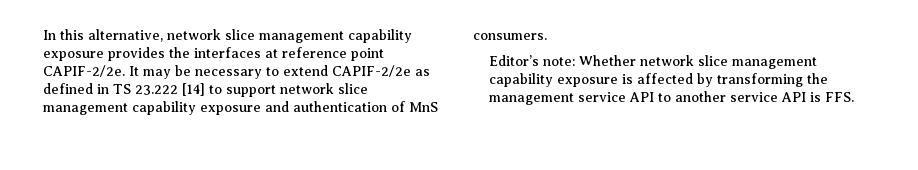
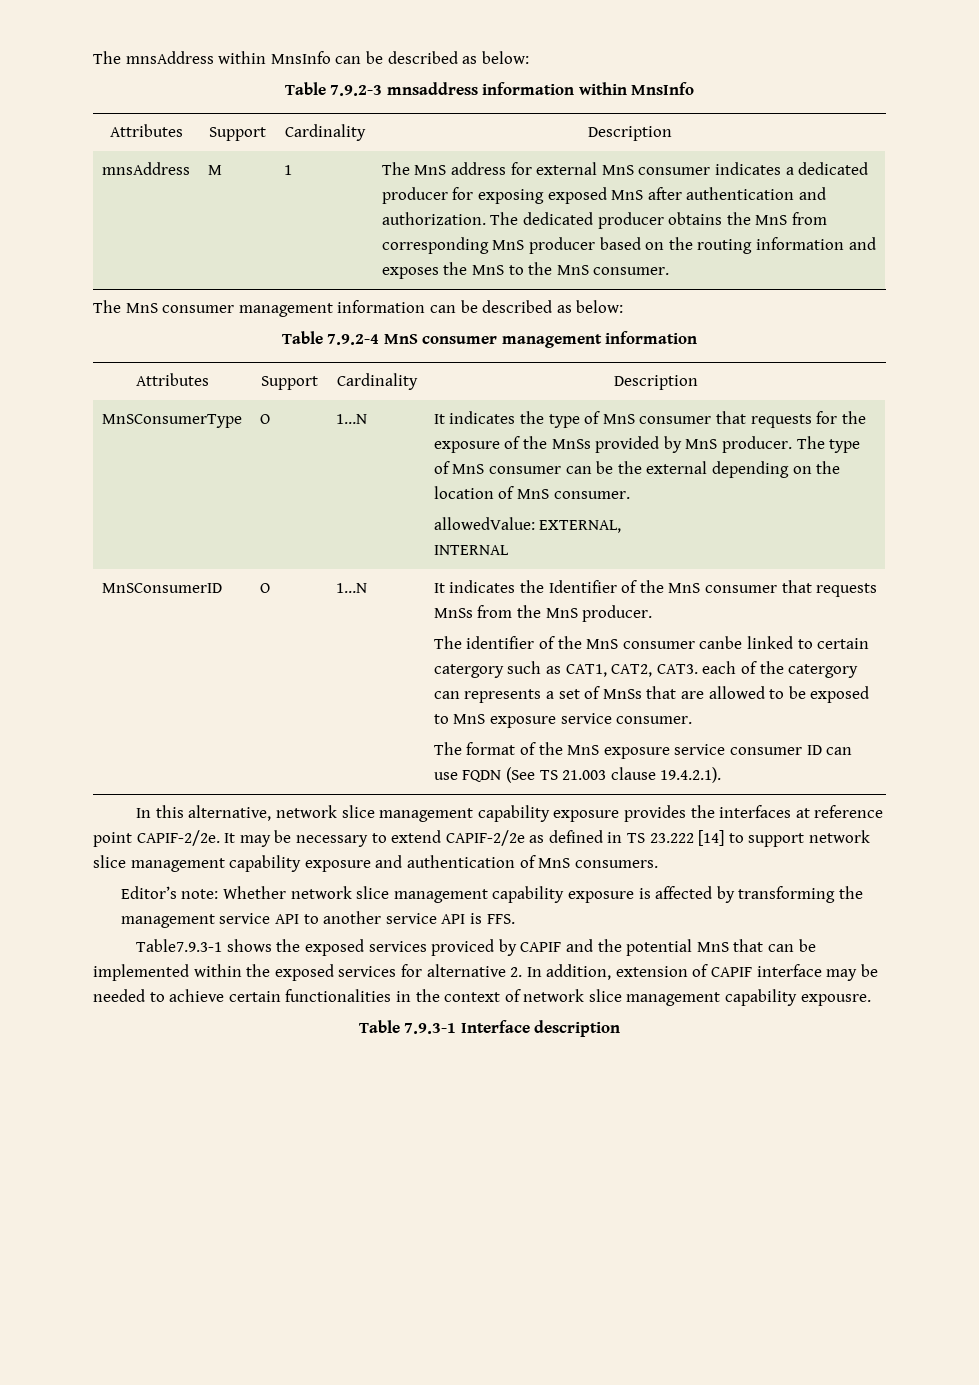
(43, 35) none -> [93,51,529,64] [284,82,695,96] [110,124,183,137] [209,127,266,141] [284,124,366,141] [587,126,672,141] [101,162,190,175] [207,165,222,175] [283,165,292,175] [381,162,869,175] [381,187,826,204] [381,212,827,229] [381,237,876,254] [381,262,670,279] [93,300,624,317] [281,331,698,348] [136,373,209,386] [261,376,318,390] [336,373,418,390] [613,375,698,390] [101,414,242,428] [259,414,270,424] [335,414,367,424] [433,411,866,428] [433,436,861,453] [433,461,841,478] [433,486,630,499] [433,517,622,533] [433,545,509,555] [101,583,222,593] [259,583,270,593] [335,583,367,593] [433,580,878,597] [433,605,653,622] [433,636,870,649] [433,661,859,678] [433,686,870,703] [433,713,693,728] [433,742,853,759] [433,767,722,783] The mnsAddress within MnsInfo can be described as below: // Table 7.9.2-3 mnsaddress information within MnsInfo // Attributes | Support | Cardinality | Description // mnsAddress | M | 1 | The MnS address for external MnS consumer indicates a dedicated producer for exposing exposed MnS after authentication and authorization. The dedicated producer obtains the MnS from corresponding MnS producer based on the routing information and exposes the MnS to the MnS consumer. // The MnS consumer management information can be described as below: // Table 7.9.2-4 MnS consumer management information // Attributes | Support | Cardinality | Description // MnSConsumerType | O | 1…N | It indicates the type of MnS consumer that requests for the exposure of the MnSs provided by MnS producer. The type of MnS consumer can be the external depending on the location of MnS consumer. // allowedValue: EXTERNAL, // INTERNAL // MnSConsumerID | O | 1…N | It indicates the Identifier of the MnS consumer that requests MnSs from the MnS producer. // The identifier of the MnS consumer canbe linked to certain catergory such as CAT1, CAT2, CAT3. each of the catergory can represents a set of MnSs that are allowed to be exposed to MnS exposure service consumer. // The format of the MnS exposure service consumer ID can use FQDN (See TS 21.003 clause 19.4.2.1). //
(855, 97) none -> [136,939,816,956] [93,964,878,981] [93,989,871,1006] [358,1020,621,1037] // Table7.9.3-1 shows the exposed services proviced by CAPIF and the potential MnS that can be implemented within the exposed services for alternative 2. In addition, extension of CAPIF interface may be needed to achieve certain functionalities in the context of network slice management capability expousre. // Table 7.9.3-1 Interface description

